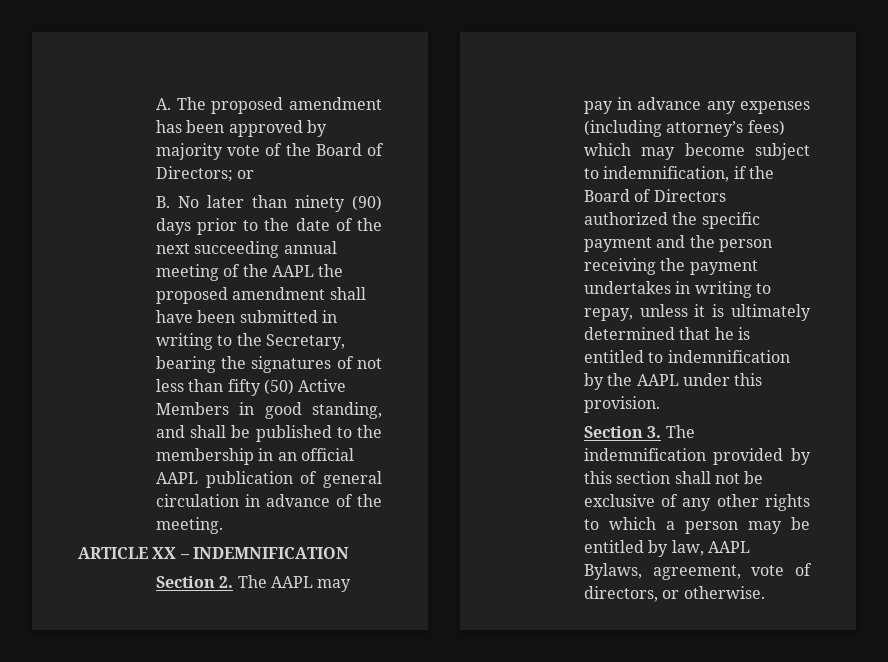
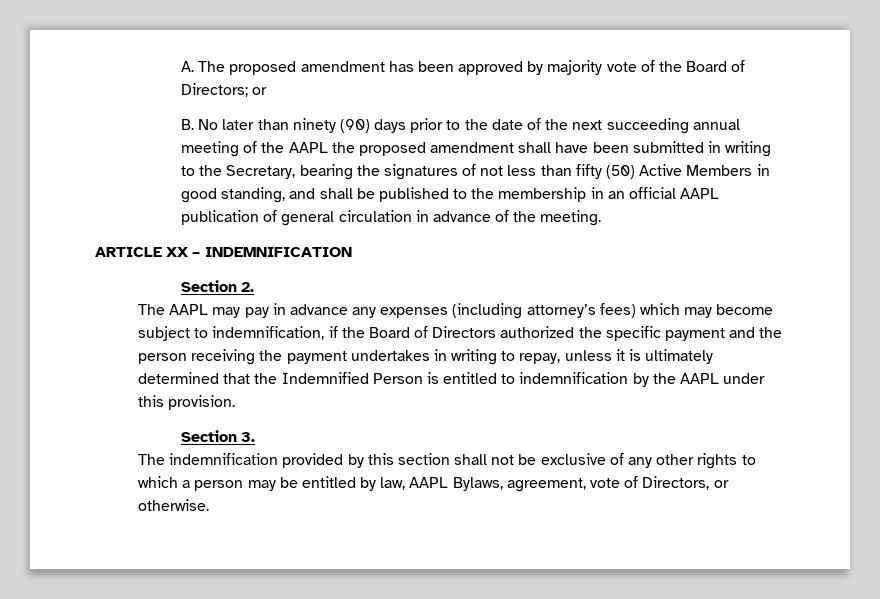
(234, 582) none -> (255, 287) //
[714,327,734,340] he -> [254,372,423,384] the Indemnified Person
(662, 432) none -> (256, 437) //
[583,586,658,602] directors, -> [642,476,710,490] Directors,

